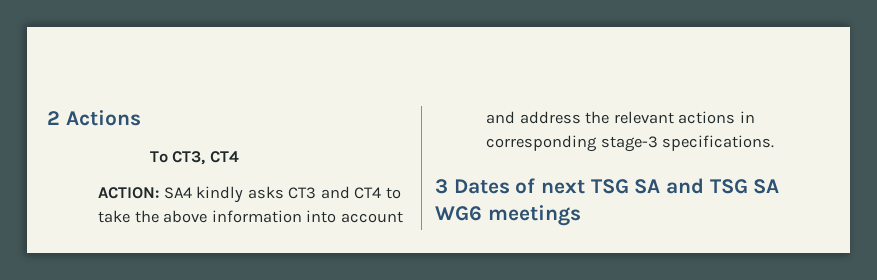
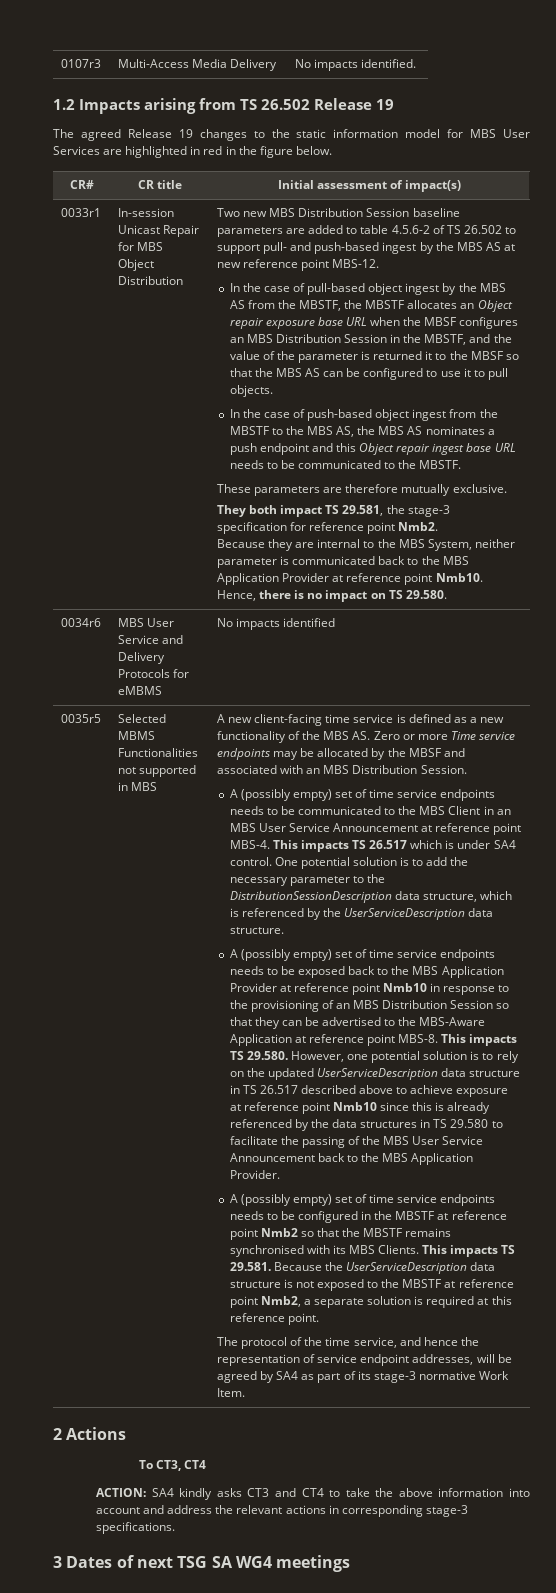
(47, 118) none -> [61,59,102,68] [118,59,278,71] [295,59,417,71] [53,98,394,114] [53,129,530,141] [53,146,332,158] [70,180,94,189] [137,180,183,189] [277,180,462,192] [61,208,102,217] [118,208,175,217] [118,225,200,237] [118,242,164,251] [118,259,155,271] [118,276,184,285] [217,208,460,217] [217,225,516,237] [217,242,515,254] [217,259,380,271] [229,283,506,295] [229,300,513,312] [229,317,519,329] [229,334,512,345] [229,351,519,363] [229,368,508,380] [229,385,273,397] [229,409,498,421] [229,426,495,437] [229,443,516,455] [229,460,462,469] [217,484,507,496] [217,505,450,517] [217,522,439,534] [217,539,515,551] [217,556,469,568] [217,573,483,585] [217,590,447,602] [61,618,102,627] [118,618,175,627] [118,635,184,644] [118,652,166,664] [118,669,190,678] [118,686,163,695] [217,618,336,630] [61,714,102,723] [118,714,167,723] [118,731,156,740] [118,748,199,757] [118,765,197,777] [118,782,158,791] [217,714,504,726] [217,731,515,743] [217,748,465,760] [217,765,467,774] [229,789,496,801] [229,806,511,815] [229,823,522,835] [229,840,516,852] [229,857,469,869] [229,874,385,886] [229,891,512,903] [229,908,494,920] [229,927,284,934] [229,949,496,961] [229,966,504,978] [229,983,510,995] [229,1000,510,1012] [229,1017,486,1029] [229,1034,518,1046] [229,1051,519,1063] [229,1068,521,1080] [229,1085,509,1097] [229,1102,491,1114] [229,1119,503,1131] [229,1136,484,1148] [229,1153,474,1165] [229,1170,280,1179] [229,1194,496,1206] [229,1211,507,1223] [229,1228,452,1240] [229,1245,516,1257] [229,1262,496,1274] [229,1279,514,1291] [229,1296,512,1308] [229,1313,319,1325] [217,1337,479,1349] [217,1354,512,1366] [217,1371,509,1383] [217,1388,246,1397] 0107r3 | Multi-Access Media Delivery | No impacts identified. // 1.2 Impacts arising from TS 26.502 Release 19 // The agreed Release 19 changes to the static information model for MBS User Services are highlighted in red in the figure below. // CR# | CR title | Initial assessment of impact(s) // 0033r1 | In-session Unicast Repair for MBS Object Distribution | Two new MBS Distribution Session baseline parameters are added to table 4.5.6-2 of TS 26.502 to support pull- and push-based ingest by the MBS AS at new reference point MBS-12. // In the case of pull-based object ingest by the MBS AS from the MBSTF, the MBSTF allocates an Object repair exposure base URL when the MBSF configures an MBS Distribution Session in the MBSTF, and the value of the parameter is returned it to the MBSF so that the MBS AS can be configured to use it to pull objects. // In the case of push-based object ingest from the MBSTF to the MBS AS, the MBS AS nominates a push endpoint and this Object repair ingest base URL needs to be communicated to the MBSTF. // These parameters are therefore mutually exclusive. // They both impact TS 29.581, the stage-3 specification for reference point Nmb2. // Because they are internal to the MBS System, neither parameter is communicated back to the MBS Application Provider at reference point Nmb10. Hence, there is no impact on TS 29.580. // 0034r6 | MBS User Service and Delivery Protocols for eMBMS | No impacts identified // 0035r5 | Selected MBMS Functionalities not supported in MBS | A new client-facing time service is defined as a new functionality of the MBS AS. Zero or more Time service endpoints may be allocated by the MBSF and associated with an MBS Distribution Session. // A (possibly empty) set of time service endpoints needs to be communicated to the MBS Client in an MBS User Service Announcement at reference point MBS-4. This impacts TS 26.517 which is under SA4 control. One potential solution is to add the necessary parameter to the DistributionSessionDescription data structure, which is referenced by the UserServiceDescription data structure. // A (possibly empty) set of time service endpoints needs to be exposed back to the MBS Application Provider at reference point Nmb10 in response to the provisioning of an MBS Distribution Session so that they can be advertised to the MBS-Aware Application at reference point MBS-8. This impacts TS 29.580. However, one potential solution is to rely on the updated UserServiceDescription data structure in TS 26.517 described above to achieve exposure at reference point Nmb10 since this is already referenced by the data structures in TS 29.580 to facilitate the passing of the MBS User Service Announcement back to the MBS Application Provider. // A (possibly empty) set of time service endpoints needs to be configured in the MBSTF at reference point Nmb2 so that the MBSTF remains synchronised with its MBS Clients. This impacts TS 29.581. Because the UserServiceDescription data structure is not exposed to the MBSTF at reference point Nmb2, a separate solution is required at this reference point. // The protocol of the time service, and hence the representation of service endpoint addresses, will be agreed by SA4 as part of its stage-3 normative Work Item. //
[666,178,780,194] [435,206,482,221] and TSG SA WG6 -> [235,1556,272,1568] WG4

